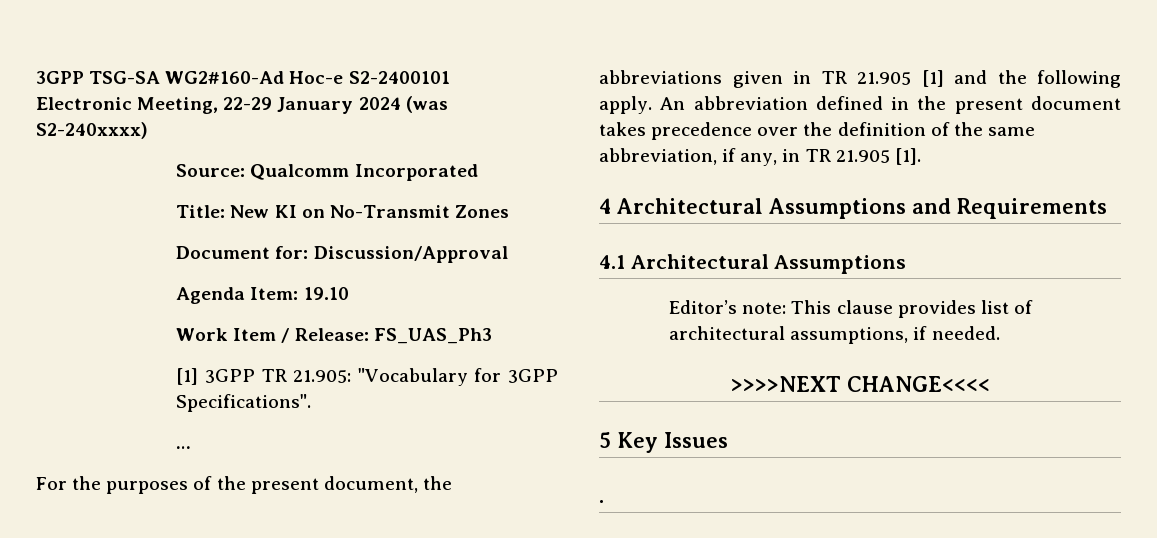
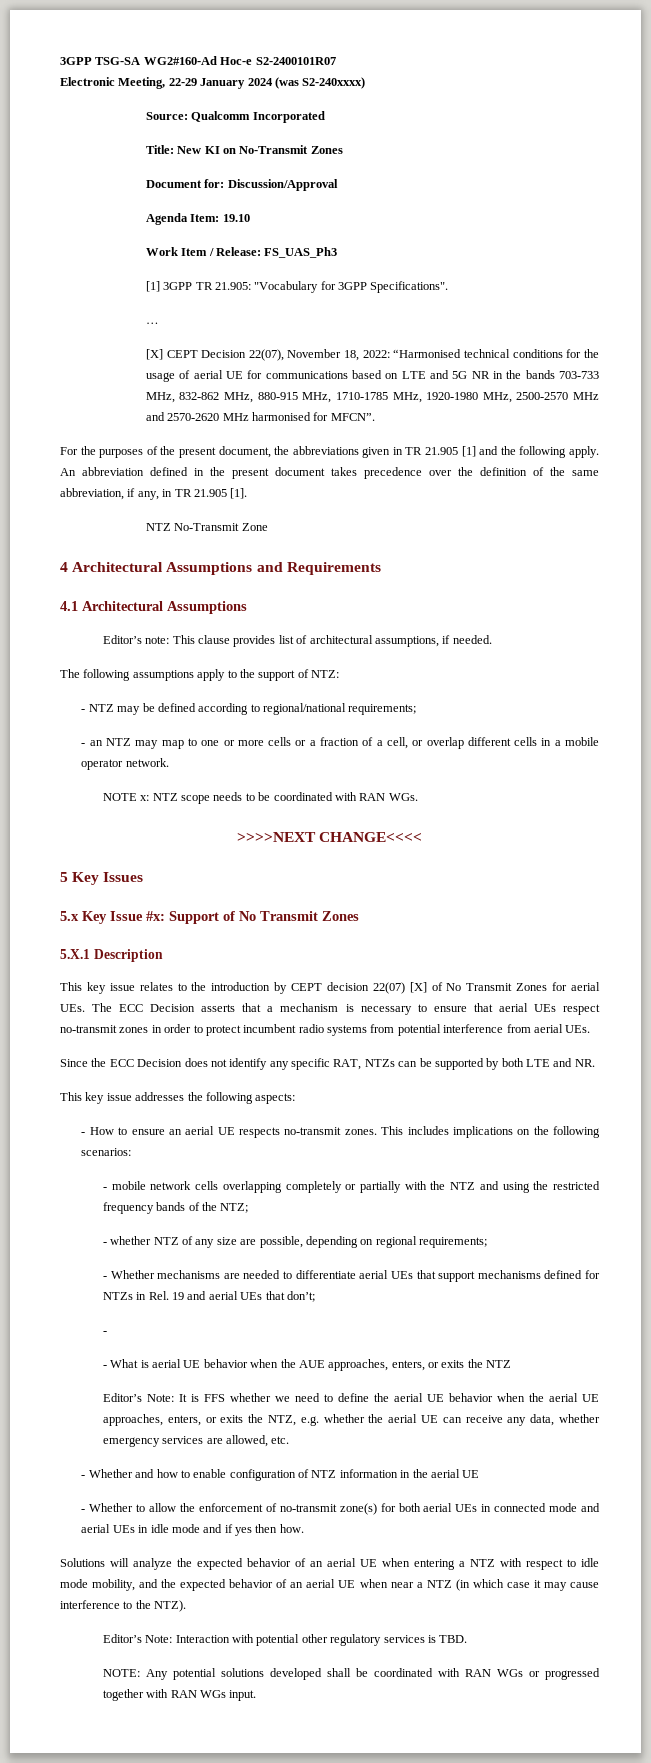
[348,71,450,84] S2-2400101 -> [255,57,336,65] S2-2400101R07
(192, 447) none -> [145,349,600,361] [145,370,599,382] [145,392,599,403] [145,412,375,421] // [X] CEPT Decision 22(07), November 18, 2022: “Harmonised technical conditions for the usage of aerial UE for communications based on LTE and 5G NR in the bands 703-733 MHz, 832-862 MHz, 880-915 MHz, 1710-1785 MHz, 1920-1980 MHz, 2500-2570 MHz and 2570-2620 MHz harmonised for MFCN”.
(921, 156) none -> [145,523,268,531] // NTZ No-Transmit Zone
(1000, 333) none -> [60,669,339,681] [81,703,417,715] [81,737,600,749] [81,758,169,770] [102,792,418,804] // The following assumptions apply to the support of NTZ: // - NTZ may be defined according to regional/national requirements; // - an NTZ may map to one or more cells or a fraction of a cell, or overlap different cells in a mobile operator network. // NOTE x: NTZ scope needs to be coordinated with RAN WGs.
[599,500,604,503] . -> [60,911,359,924] [60,949,163,962] [60,982,600,994] [60,1003,600,1015] [60,1024,591,1036] [60,1058,595,1070] [60,1092,296,1104] [81,1126,601,1138] [81,1148,132,1156] [102,1181,600,1193] [102,1202,249,1214] [102,1236,488,1248] [102,1270,600,1282] [102,1291,315,1302] [102,1331,107,1334] [102,1359,512,1371] [102,1393,599,1402] [102,1414,600,1426] [102,1435,290,1447] [81,1469,480,1481] [81,1503,600,1515] [81,1524,304,1536] [60,1558,599,1570] [60,1579,599,1591] [60,1600,187,1612] [102,1634,468,1646] [102,1668,600,1680] [102,1689,257,1701] 5.x Key Issue #x: Support of No Transmit Zones // 5.X.1 Description // This key issue relates to the introduction by CEPT decision 22(07) [X] of No Transmit Zones for aerial UEs. The ECC Decision asserts that a mechanism is necessary to ensure that aerial UEs respect no-transmit zones in order to protect incumbent radio systems from potential interference from aerial UEs. // Since the ECC Decision does not identify any specific RAT, NTZs can be supported by both LTE and NR. // This key issue addresses the following aspects: // - How to ensure an aerial UE respects no-transmit zones. This includes implications on the following scenarios: // - mobile network cells overlapping completely or partially with the NTZ and using the restricted frequency bands of the NTZ; // - whether NTZ of any size are possible, depending on regional requirements; // - Whether mechanisms are needed to differentiate aerial UEs that support mechanisms defined for NTZs in Rel. 19 and aerial UEs that don’t; // - // - What is aerial UE behavior when the AUE approaches, enters, or exits the NTZ // Editor’s Note: It is FFS whether we need to define the aerial UE behavior when the aerial UE approaches, enters, or exits the NTZ, e.g. whether the aerial UE can receive any data, whether emergency services are allowed, etc. // - Whether and how to enable configuration of NTZ information in the aerial UE // - Whether to allow the enforcement of no-transmit zone(s) for both aerial UEs in connected mode and aerial UEs in idle mode and if yes then how. // Solutions will analyze the expected behavior of an aerial UE when entering a NTZ with respect to idle mode mobility, and the expected behavior of an aerial UE when near a NTZ (in which case it may cause interference to the NTZ). // Editor’s Note: Interaction with potential other regulatory services is TBD. // NOTE: Any potential solutions developed shall be coordinated with RAN WGs or progressed together with RAN WGs input.

